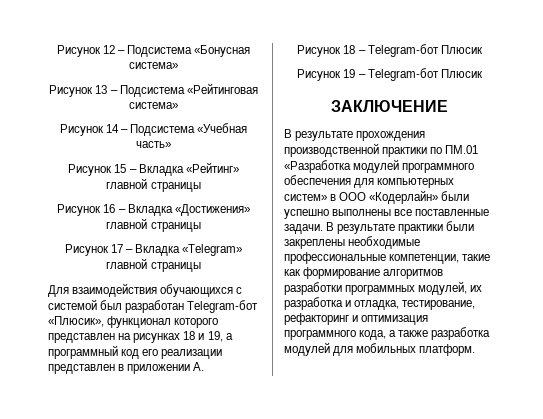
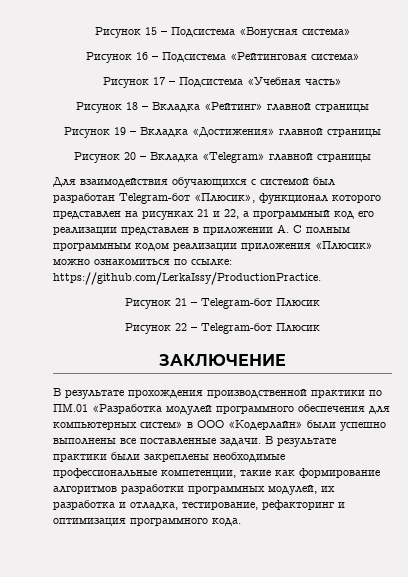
[56,45,115,57] Рисунок 12 -> [94,27,157,38] Рисунок 15
[95,85,108,94] 13 -> [135,52,148,60] 16
[105,124,119,133] 14 -> [153,77,165,85] 17
[114,164,127,173] 15 -> [126,102,138,110] 18
[103,204,116,213] 16 -> [114,127,126,135] 19
[110,244,123,253] 17 -> [124,152,136,160] 20
[183,331,223,342] 18 и 19, -> [197,209,239,219] 21 и 22,
[297,45,356,57] // Рисунок 18 -> [293,225,350,234] [53,241,373,251] [53,258,232,266] [53,272,321,285] [125,298,187,309] С полным программным кодом реализации приложения «Плюсик» можно ознакомиться по ссылке: https://github.com/LerkaIssy/ProductionPractice. // Рисунок 21
[343,69,356,78] 19 -> [175,323,187,331] 22
[359,327,491,340] [284,342,476,356] кода, а также разработка модулей для мобильных платформ. -> [212,518,241,526] кода.

